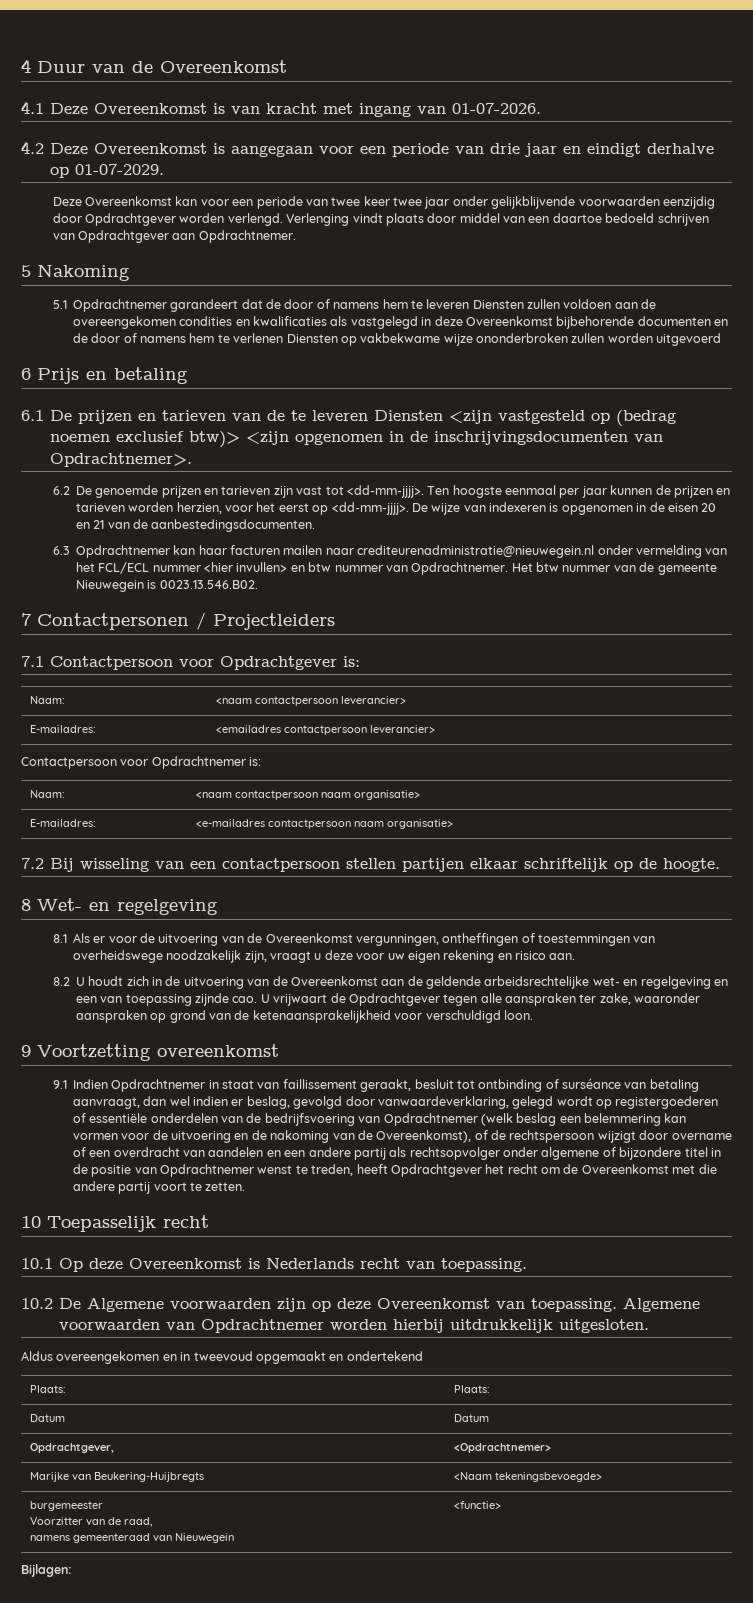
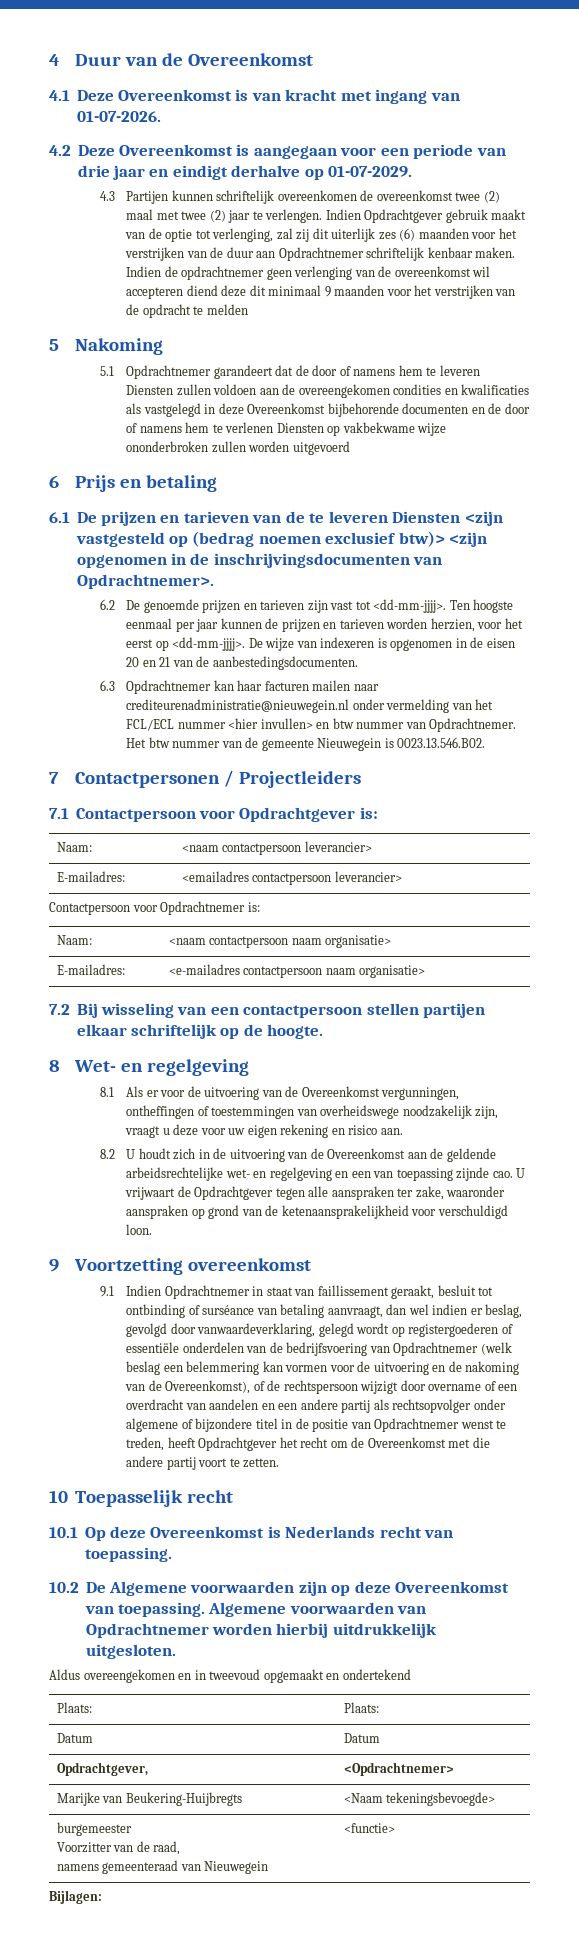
[52,196,715,209] [52,213,709,226] [52,230,296,243] Deze Overeenkomst kan voor een periode van twee keer twee jaar onder gelijkblijvende voorwaarden eenzijdig door Opdrachtgever worden verlengd. Verlenging vindt plaats door middel van een daartoe bedoeld schrijven van Opdrachtgever aan Opdrachtnemer. -> [100,190,500,204] [126,209,527,223] [125,228,517,242] [125,247,516,261] [126,266,491,280] [126,285,516,299] [126,304,248,318] 4.3 Partijen kunnen schriftelijk overeenkomen de overeenkomst twee (2) maal met twee (2) jaar te verlengen. Indien Opdrachtgever gebruik maakt van de optie tot verlenging, zal zij dit uiterlijk zes (6) maanden voor het verstrijken van de duur aan Opdrachtnemer schriftelijk kenbaar maken. Indien de opdrachtnemer geen verlenging van de overeenkomst wil accepteren diend deze dit minimaal 9 maanden voor het verstrijken van de opdracht te melden

